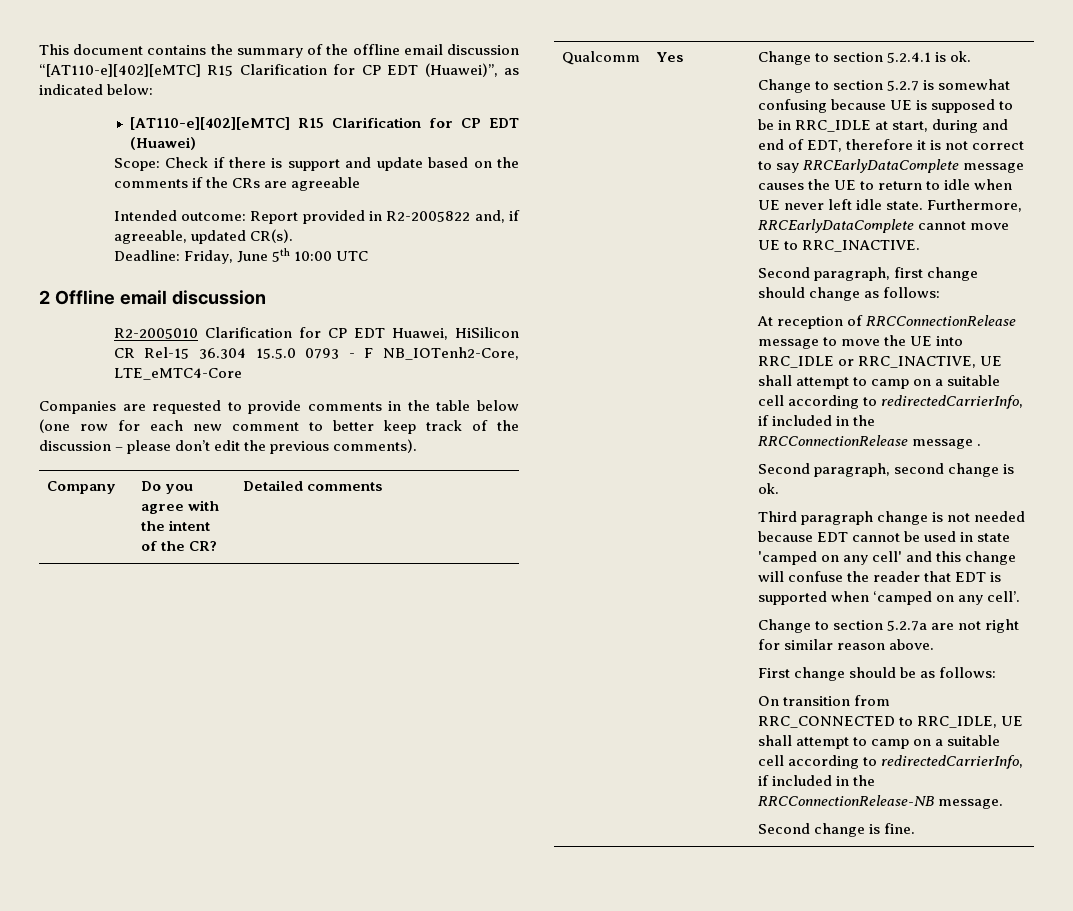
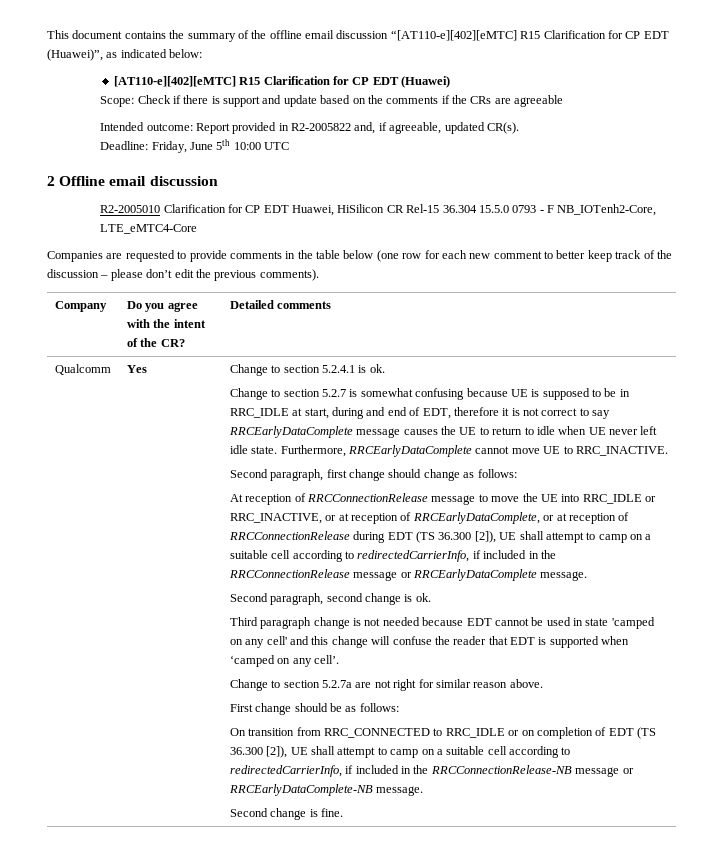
(976, 362) none -> [325,512,630,524] [228,531,496,543] or at reception of RRCEarlyDataComplete, or at reception of RRCConnectionRelease during EDT (TS 36.300 [2]),
[976,444,981,446] . -> [400,569,588,581] or RRCEarlyDataComplete message.
[916,716,997,728] RRC_IDLE, -> [445,727,657,739] [229,746,288,758] RRC_IDLE or on completion of EDT (TS 36.300 [2]),
(934, 800) none -> [575,767,634,777] [228,784,373,796] message or RRCEarlyDataComplete-NB

